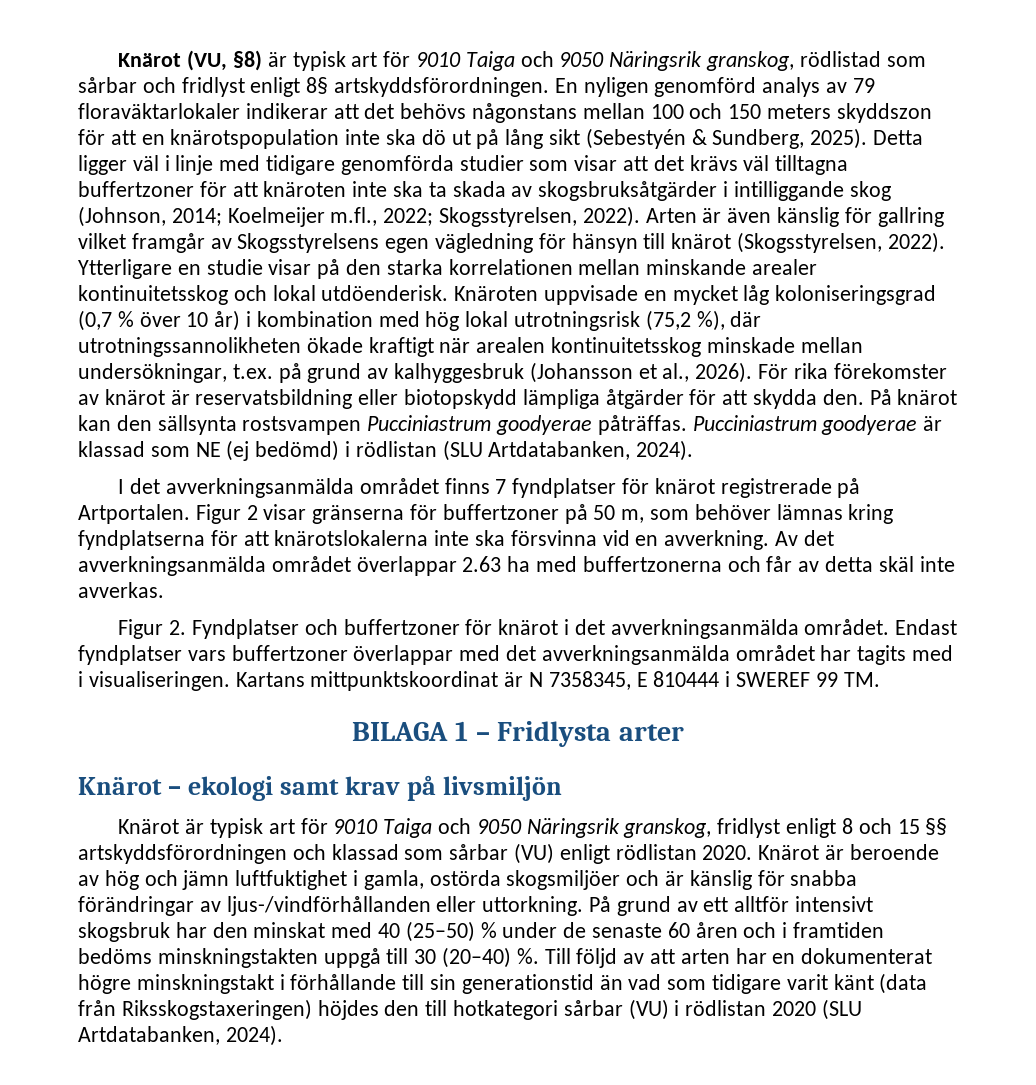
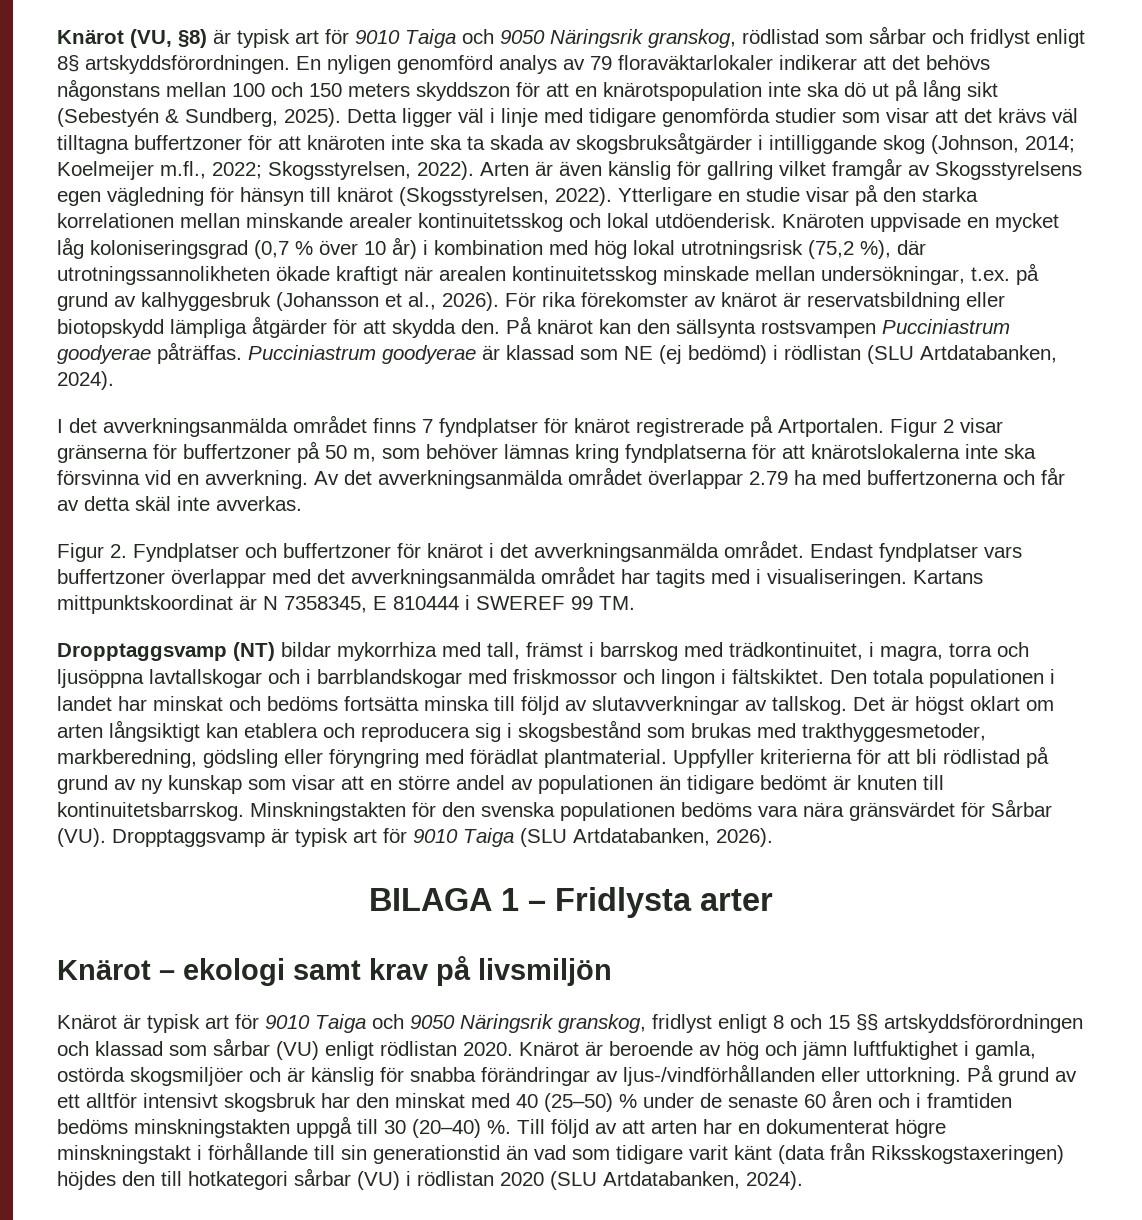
[462,556,502,572] 2.63 -> [749,471,788,485] 2.79
(880, 679) none -> [57,642,1029,661] [57,669,1055,688] [57,696,1054,715] [57,720,986,742] [57,746,1049,768] [57,775,944,794] [57,799,1052,821] [57,828,773,847] // Dropptaggsvamp (NT) bildar mykorrhiza med tall, främst i barrskog med trädkontinuitet, i magra, torra och ljusöppna lavtallskogar och i barrblandskogar med friskmossor och lingon i fältskiktet. Den totala populationen i landet har minskat och bedöms fortsätta minska till följd av slutavverkningar av tallskog. Det är högst oklart om arten långsiktigt kan etablera och reproducera sig i skogsbestånd som brukas med trakthyggesmetoder, markberedning, gödsling eller föryngring med förädlat plantmaterial. Uppfyller kriterierna för att bli rödlistad på grund av ny kunskap som visar att en större andel av populationen än tidigare bedömt är knuten till kontinuitetsbarrskog. Minskningstakten för den svenska populationen bedöms vara nära gränsvärdet för Sårbar (VU). Dropptaggsvamp är typisk art för 9010 Taiga (SLU Artdatabanken, 2026).

